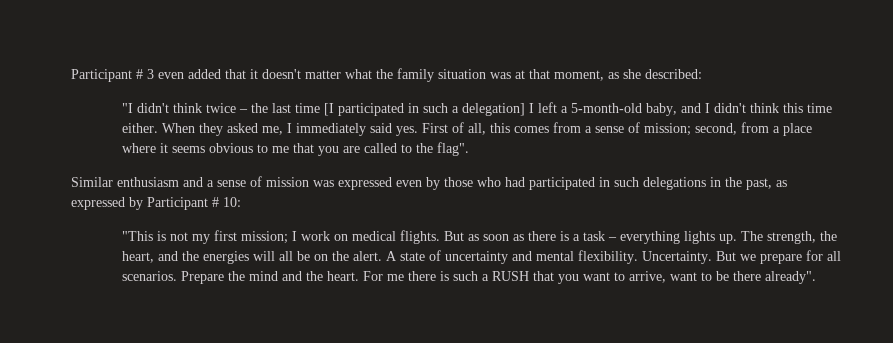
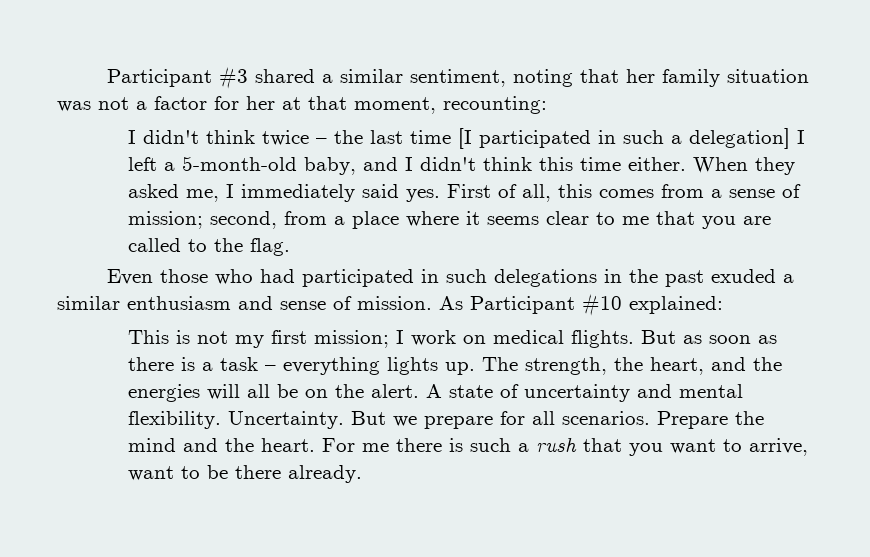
[71,68,702,82] [122,103,134,113] Participant # 3 even added that it doesn't matter what the family situation was at that moment, as she described: // "I -> [106,66,809,89] [57,96,547,114] [128,130,137,144] Participant #3 shared a similar sentiment, noting that her family situation was not a factor for her at that moment, recounting: // I
[209,143,254,153] obvious -> [546,211,590,225] clear
[437,142,470,156] [71,176,440,190] flag". // Similar enthusiasm and a sense of mission was expressed even by -> [250,238,291,256] [106,269,153,285] flag. // Even
[746,178,787,190] [71,197,241,210] [122,231,154,241] past, as expressed by Participant # 10: // "This -> [664,269,794,287] [57,293,723,316] [128,330,170,344] past exuded a similar enthusiasm and sense of mission. As Participant #10 explained: // This
[492,271,530,281] RUSH -> [536,437,578,452] rush
[765,271,817,284] already". -> [288,465,363,483] already.

